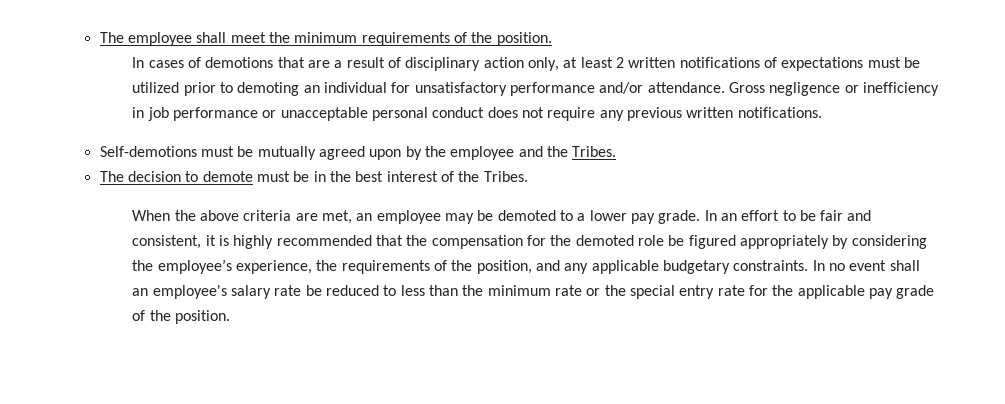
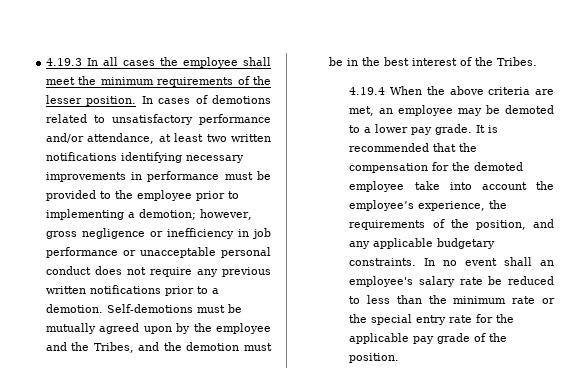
[99,32,124,43] The -> [45,57,178,66] 4.19.3 In all cases the
[496,32,552,46] position. // -> [45,95,137,106] lesser position.
[277,57,920,71] [132,82,765,96] that are a result of disciplinary action only, at least 2 written notifications of expectations must be utilized prior to demoting an individual for unsatisfactory performance and/or attendance. Gross -> [45,114,271,125] [45,133,271,144] [45,152,244,163] [45,171,272,182] [45,190,239,201] [45,209,252,220] [45,231,77,239] related to unsatisfactory performance and/or attendance, at least two written notifications identifying necessary improvements in performance must be provided to the employee prior to implementing a demotion; however, gross
[737,107,822,118] notifications. // -> [89,285,219,296] [45,304,103,313] notifications prior to a demotion.
[572,146,617,157] [99,171,253,182] Tribes. // The decision to demote -> [93,342,240,353] Tribes, and the demotion
(528, 176) none -> [349,87,386,95] 4.19.4
[704,210,872,221] [132,235,274,249] In an effort to be fair and consistent, it is highly -> [476,125,499,133] It is
[637,235,927,249] role be figured appropriately by considering -> [349,181,527,192] employee take into account

